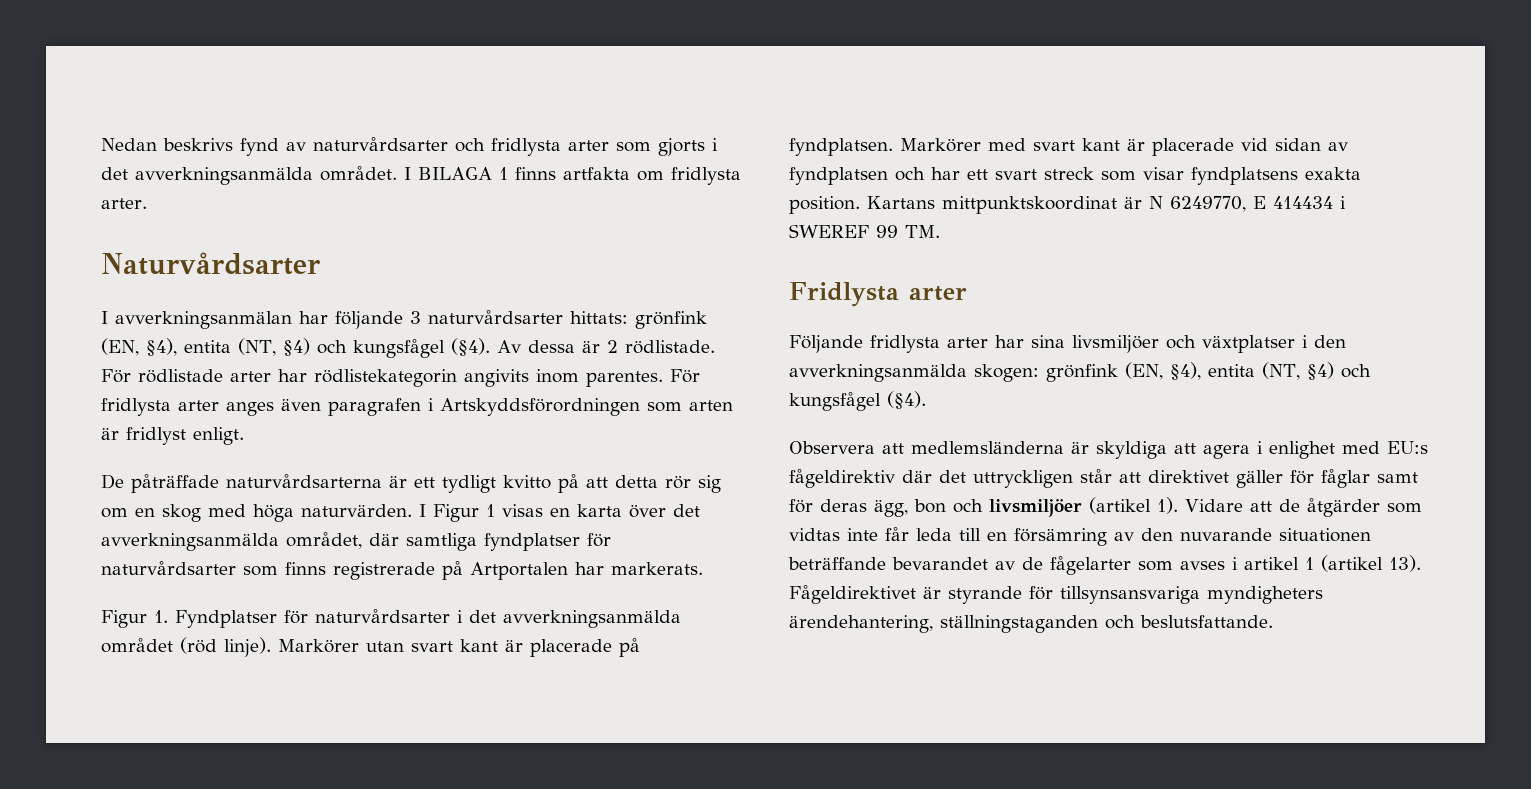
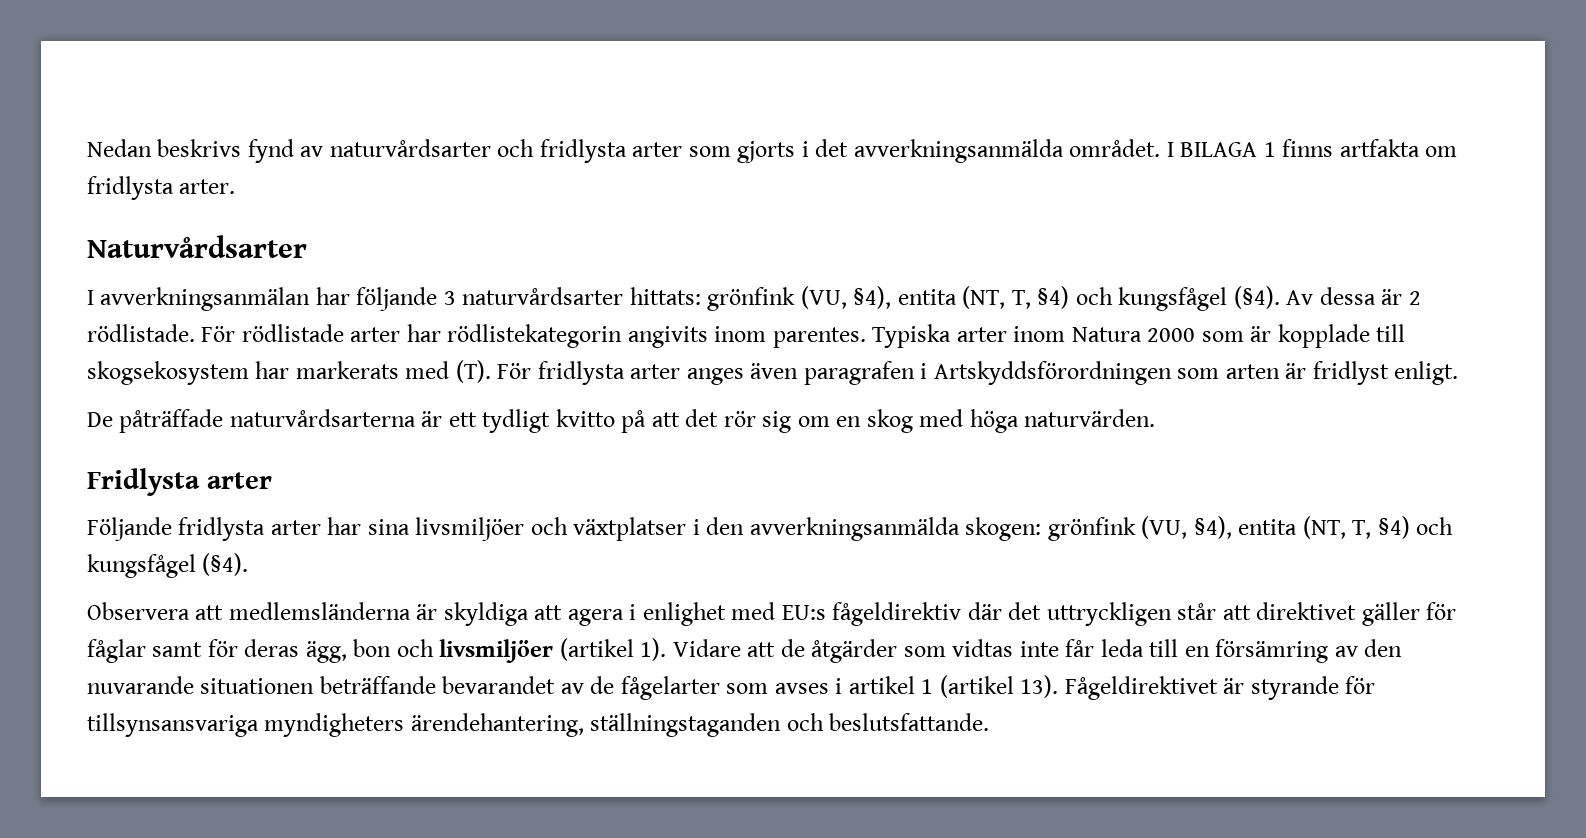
[101,338,276,356] (EN, §4), entita (NT, -> [800,286,1031,309] (VU, §4), entita (NT, T,
(663, 379) none -> [872,324,1406,348] [87,360,491,385] Typiska arter inom Natura 2000 som är kopplade till skogsekosystem har markerats med (T).
[615,475,658,488] detta -> [685,409,719,427] det
[419,504,700,522] [101,532,611,551] [101,561,703,580] [101,609,681,628] [101,637,640,657] [789,138,1348,156] [789,167,1361,185] [789,196,1346,214] [789,224,940,238] I Figur 1 visas en karta över det avverkningsanmälda området, där samtliga fyndplatser för naturvårdsarter som finns registrerade på Artportalen har markerats. // Figur 1. Fyndplatser för naturvårdsarter i det avverkningsanmälda området (röd linje). Markörer utan svart kant är placerade på fyndplatsen. Markörer med svart kant är placerade vid sidan av fyndplatsen och har ett svart streck som visar fyndplatsens exakta position. Kartans mittpunktskoordinat är N 6249770, E 414434 i SWEREF 99 TM. -> (1156, 418) none
[1125,362,1300,380] (EN, §4), entita (NT, -> [1141,516,1372,539] (VU, §4), entita (NT, T,

